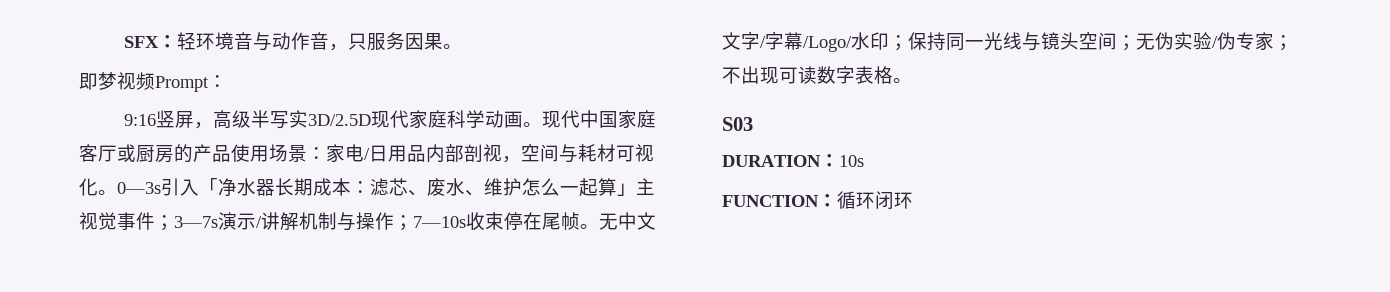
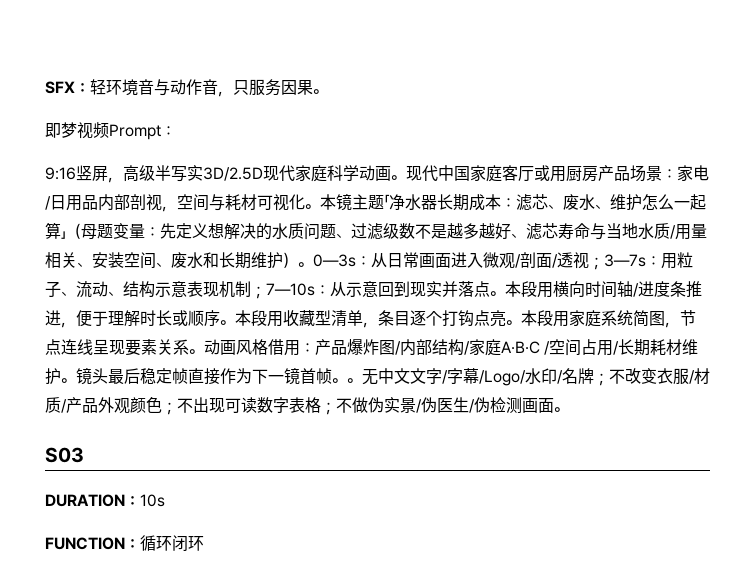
[136,144,269,163] 厨房的产品使用 -> [550,165,630,182] 用厨房产品
[117,178,199,196] 0—3s引入 -> [320,193,384,211] 本镜主题
[636,178,655,195] [79,212,580,231] 主视觉事件；3—7s演示/讲解机制与操作；7—10s收束停在尾帧 -> [66,223,707,240] [45,252,693,270] [45,281,702,299] [45,310,696,328] [45,339,699,356] [45,367,347,385] （母题变量：先定义想解决的水质问题、过滤级数不是越多越好、滤芯寿命与当地水质/用量相关、安装空间、废水和长期维护）。0—3s：从日常画面进入微观/剖面/透视；3—7s：用粒子、流动、结构示意表现机制；7—10s：从示意回到现实并落点。本段用横向时间轴/进度条推进，便于理解时长或顺序。本段用收藏型清单，条目逐个打钩点亮。本段用家庭系统简图，节点连线呈现要素关系。动画风格借用：产品爆炸图/内部结构/家庭A·B·C /空间占用/长期耗材维护。镜头最后稳定帧直接作为下一镜首帧。
[889,32,1274,51] ；保持同一光线与镜头空间；无伪实验/伪专家 -> [557,368,710,386] [45,397,162,414] /名牌；不改变衣服/材质/产品外观颜色
(893, 75) none -> [321,397,554,415] ；不做伪实景/伪医生/伪检测画面

